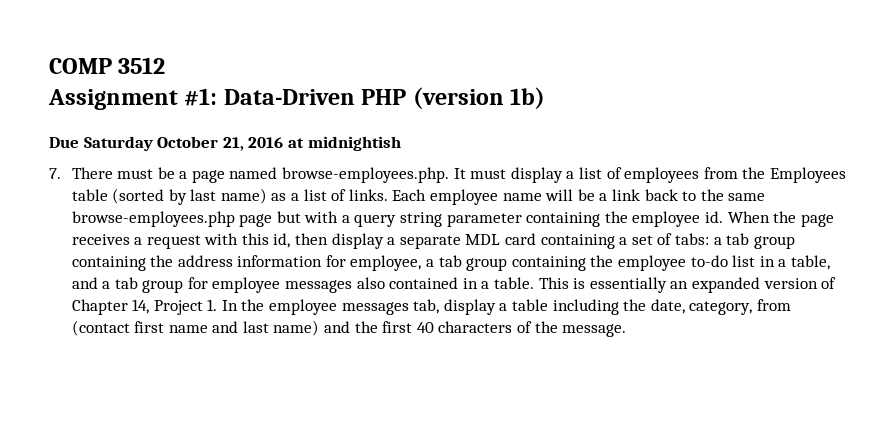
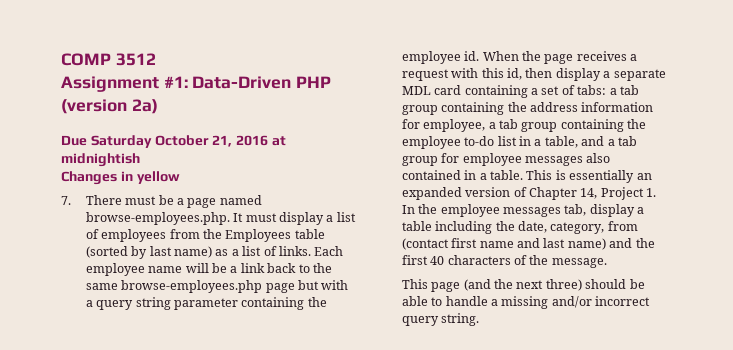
[510,87,546,109] 1b) -> [131,99,158,114] 2a)
(401, 143) none -> [61,171,180,185] // Changes in yellow
(627, 330) none -> [401,279,645,292] [401,296,651,309] [401,313,480,326] // This page (and the next three) should be able to handle a missing and/or incorrect query string.

